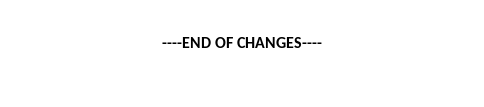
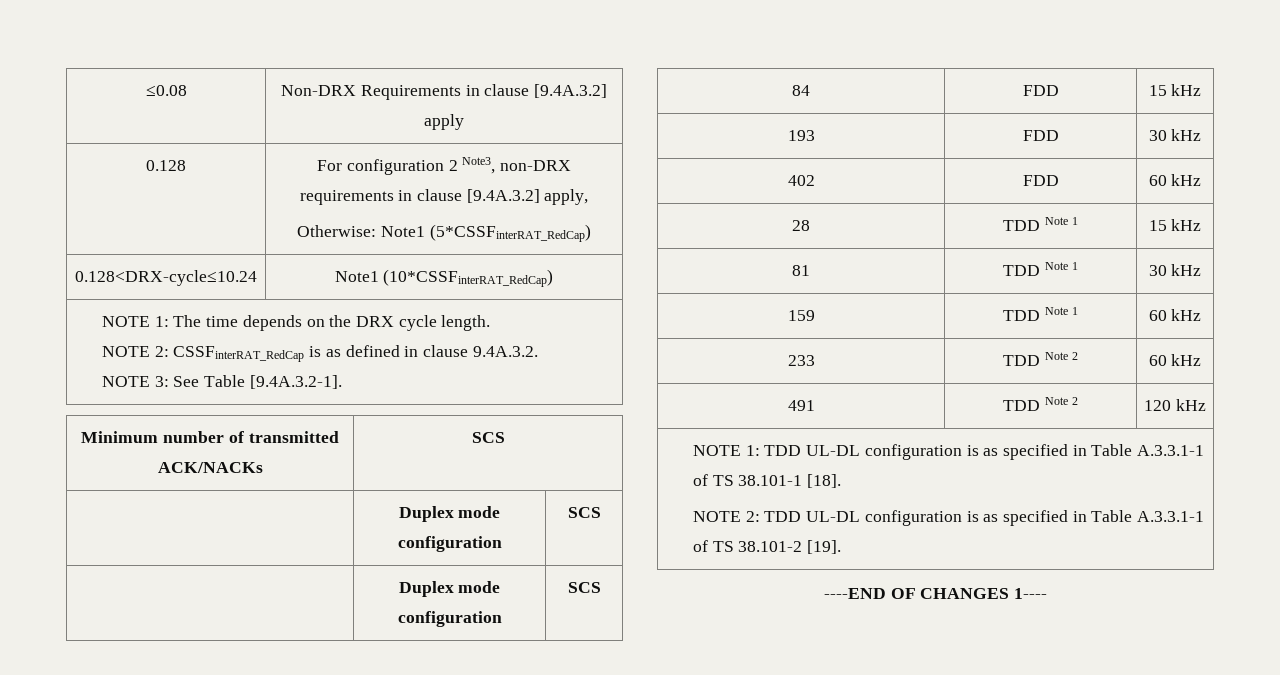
[161,37,323,48] ----END OF CHANGES---- -> [145,85,187,96] [281,84,607,100] [424,114,464,130] [146,160,186,171] [317,157,571,175] [299,189,589,205] [297,224,591,242] [75,270,257,286] [334,269,554,287] [101,315,491,331] [101,345,538,362] [101,375,342,389] [81,431,339,443] [157,462,263,473] [471,432,505,443] [398,506,501,522] [397,536,502,552] [567,507,601,518] [398,581,501,597] [397,611,502,627] [567,582,601,593] [792,85,810,96] [1022,85,1059,96] [1148,84,1202,96] [787,130,815,141] [1022,130,1059,141] [1148,129,1202,141] [787,175,815,186] [1022,175,1059,186] [1148,174,1202,186] [792,220,810,231] [1002,217,1079,231] [1148,219,1202,231] [792,265,810,276] [1002,262,1079,276] [1148,264,1202,276] [787,310,815,321] [1002,307,1079,321] [1148,309,1202,321] [787,355,815,366] [1002,352,1079,366] [1148,354,1202,366] [787,400,815,411] [1002,397,1079,411] [1144,399,1206,411] [692,444,1205,460] [692,474,842,488] [692,510,1205,526] [692,540,842,554] [823,588,1048,599] ≤0.08 | Non-DRX Requirements in clause [9.4A.3.2] apply // 0.128 | For configuration 2 Note3, non-DRX requirements in clause [9.4A.3.2] apply, // Otherwise: Note1 (5*CSSFinterRAT_RedCap) // 0.128<DRX-cycle≤10.24 | Note1 (10*CSSFinterRAT_RedCap) // NOTE 1: The time depends on the DRX cycle length. // NOTE 2: CSSFinterRAT_RedCap is as defined in clause 9.4A.3.2. // NOTE 3: See Table [9.4A.3.2-1]. // Minimum number of transmitted ACK/NACKs | SCS // | Duplex mode configuration | SCS // | Duplex mode configuration | SCS // 84 | FDD | 15 kHz // 193 | FDD | 30 kHz // 402 | FDD | 60 kHz // 28 | TDD Note 1 | 15 kHz // 81 | TDD Note 1 | 30 kHz // 159 | TDD Note 1 | 60 kHz // 233 | TDD Note 2 | 60 kHz // 491 | TDD Note 2 | 120 kHz // NOTE 1: TDD UL-DL configuration is as specified in Table A.3.3.1-1 of TS 38.101-1 [18]. // NOTE 2: TDD UL-DL configuration is as specified in Table A.3.3.1-1 of TS 38.101-2 [19]. // ----END OF CHANGES 1----

